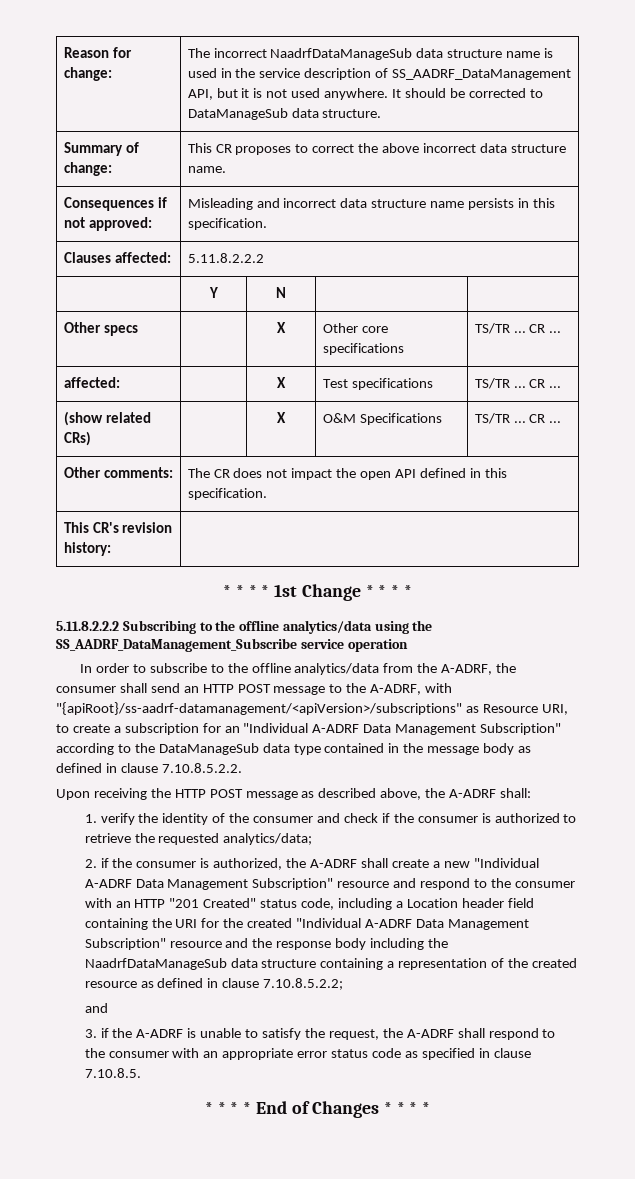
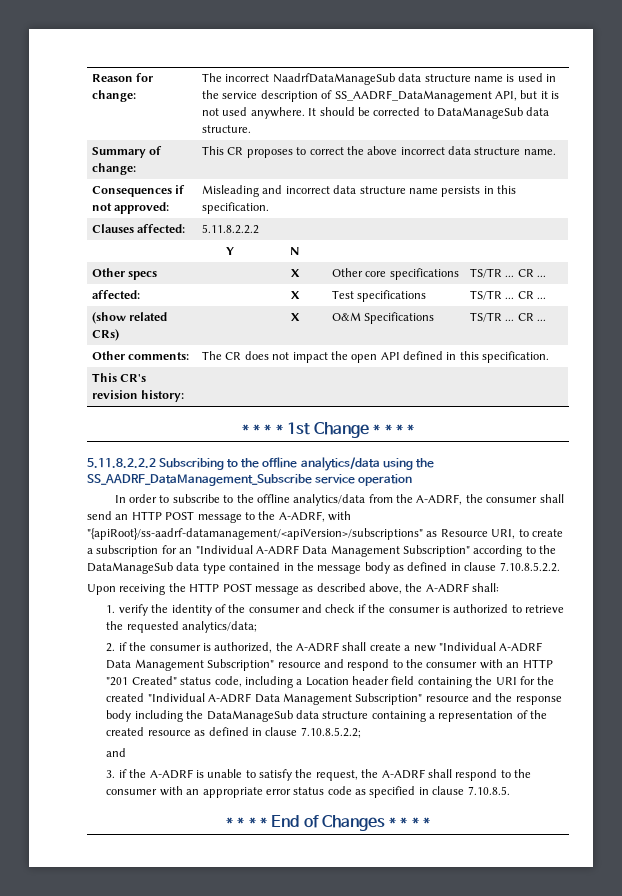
[84,958,227,970] NaadrfDataManageSub -> [206,710,293,722] DataManageSub

